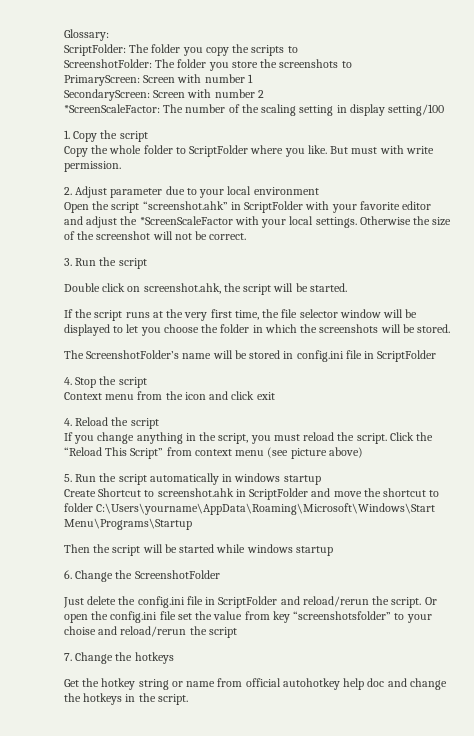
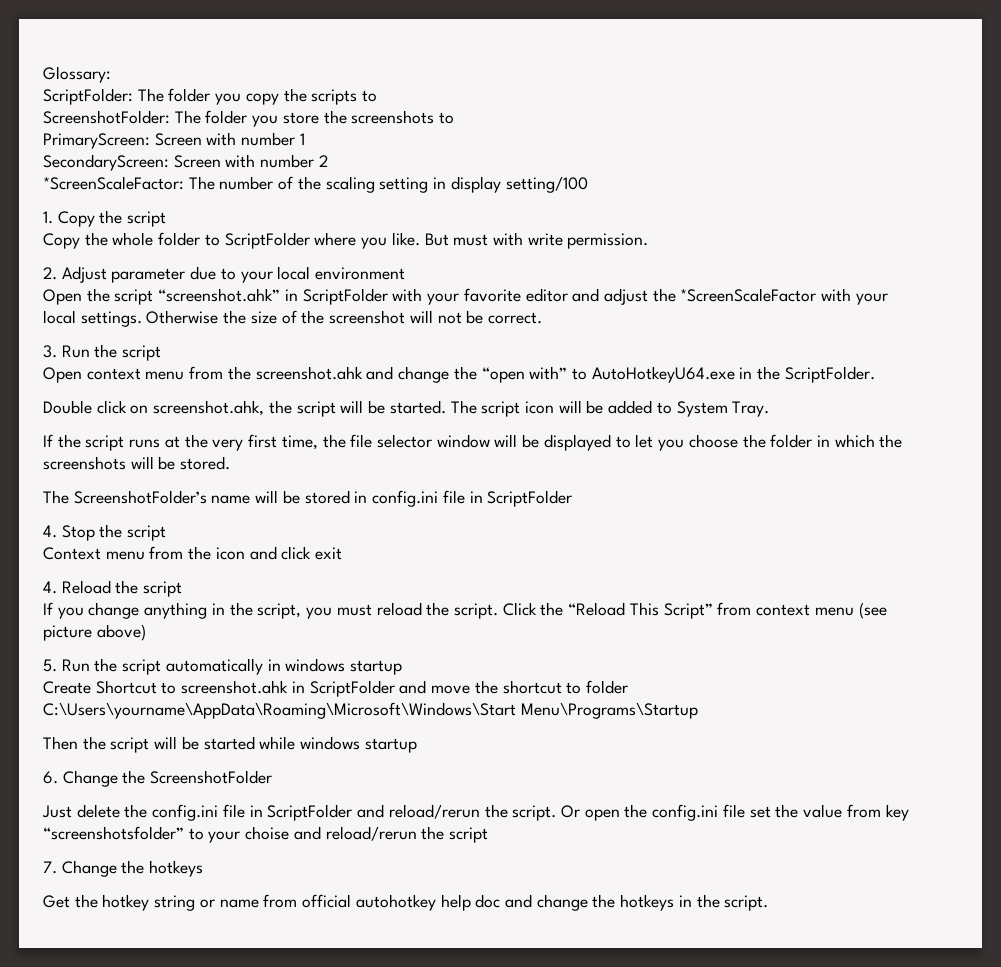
(147, 263) none -> [43,366,875,383] // Open context menu from the screenshot.ahk and change the “open with” to AutoHotkeyU64.exe in the ScriptFolder.
(347, 287) none -> [450,400,770,417] The script icon will be added to System Tray.

